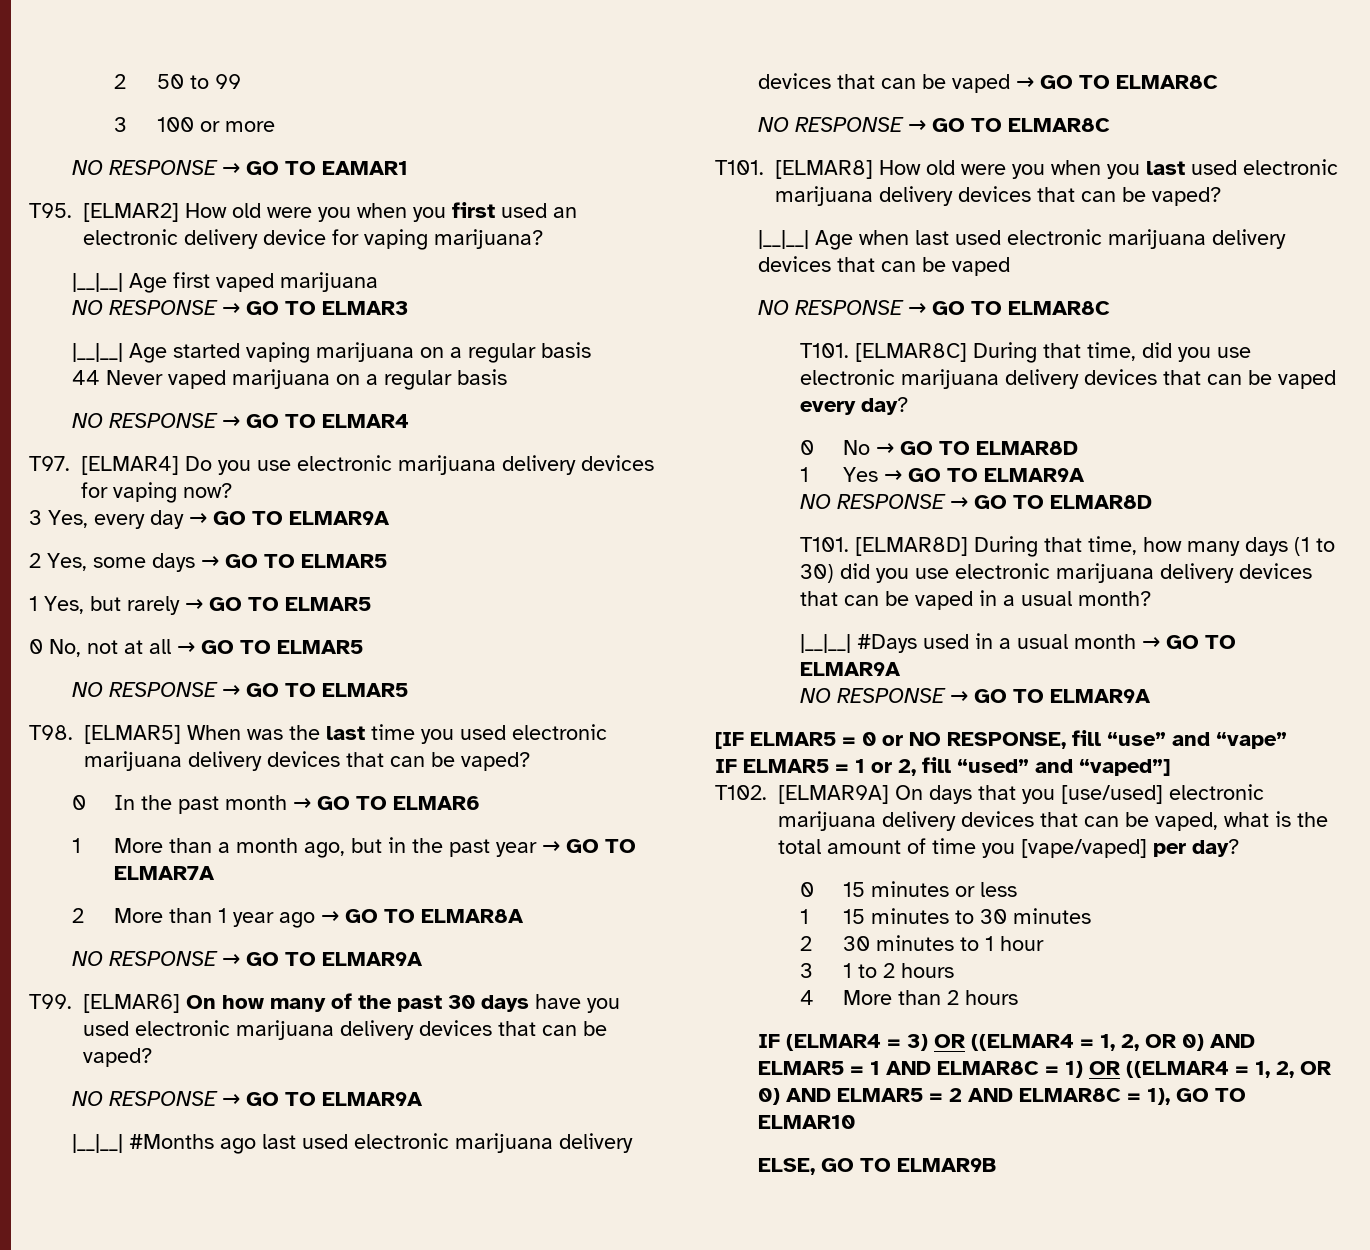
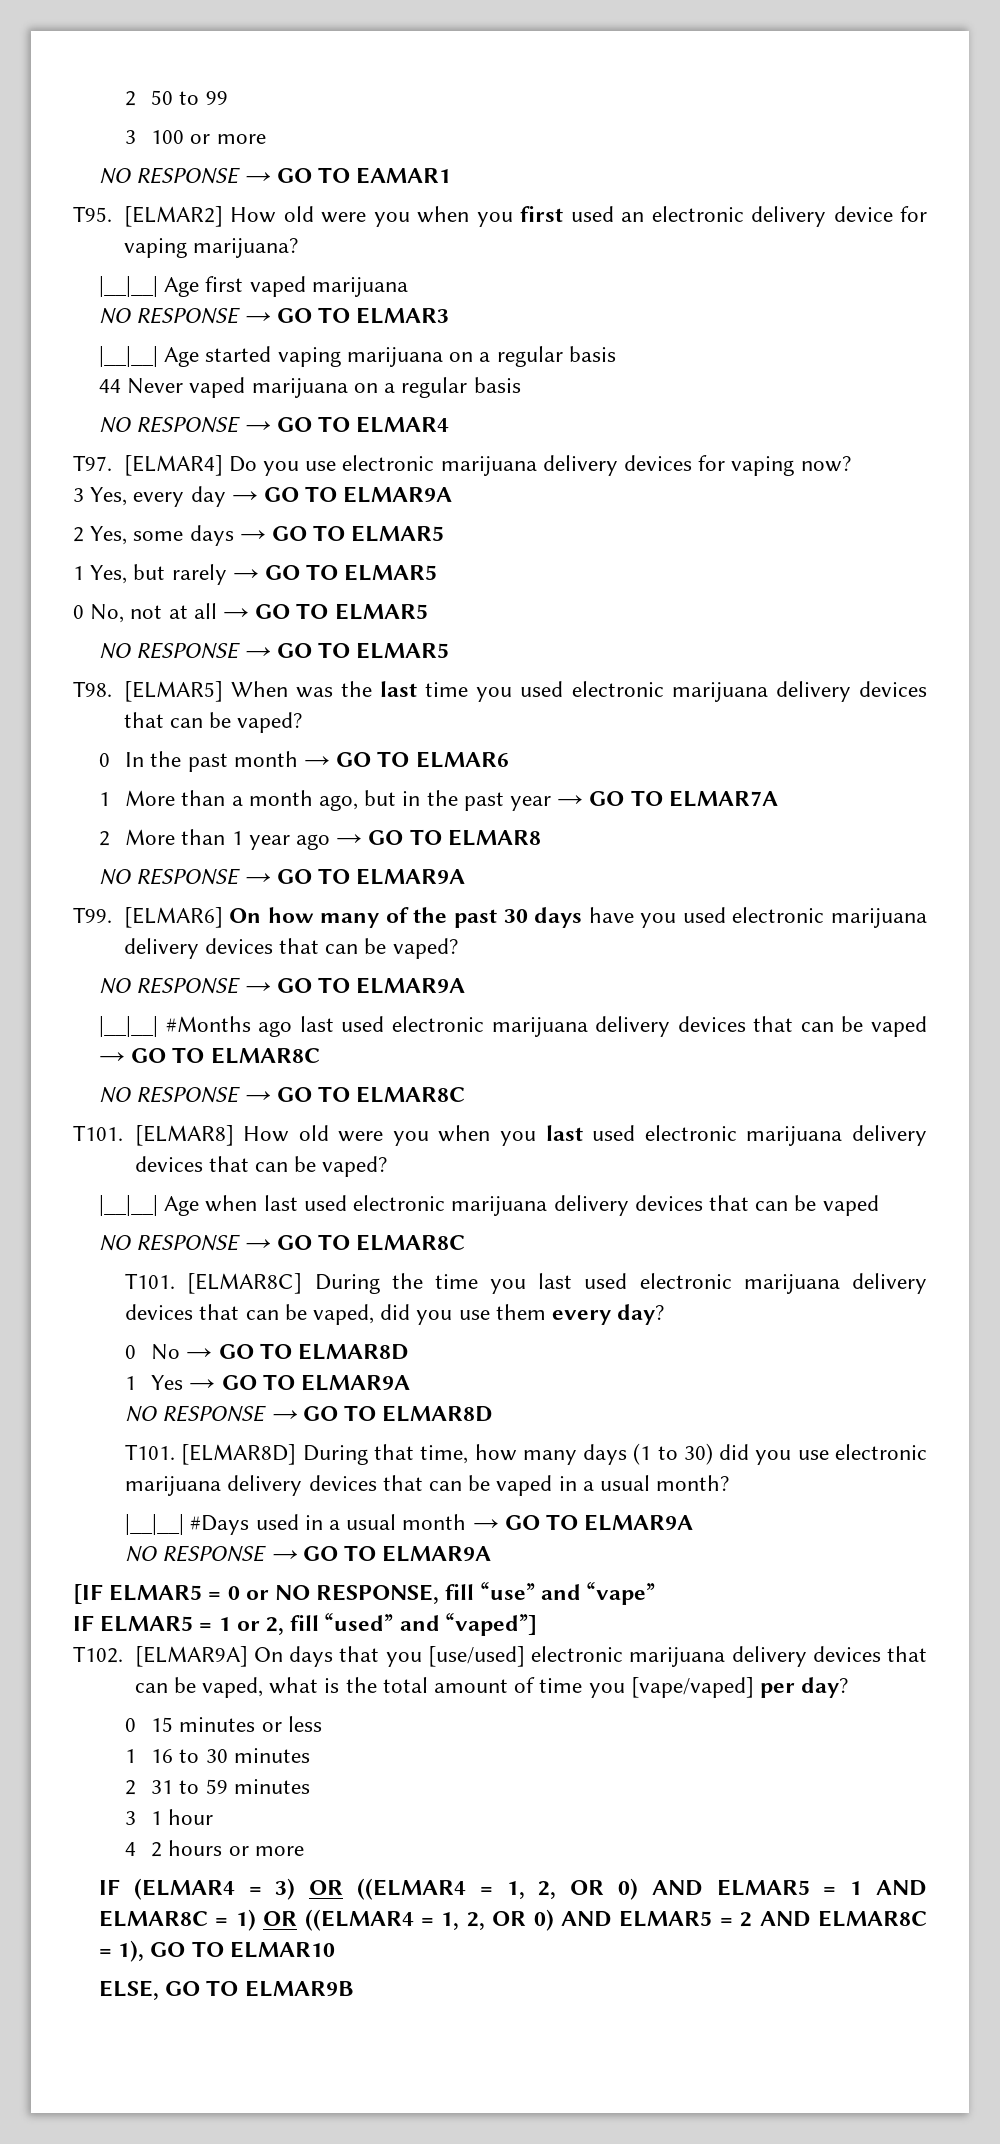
[421,909,525,923] ELMAR8A -> [447,829,541,846] ELMAR8
[1043,342,1252,362] [800,369,1337,389] that time, did you use electronic marijuana delivery devices that can be vaped -> [391,1273,928,1294] [125,1304,546,1325] the time you last used electronic marijuana delivery devices that can be vaped, did you use them
[843,908,950,924] 15 minutes -> [151,1749,174,1763] 16
[843,935,980,951] 30 minutes to -> [151,1779,310,1794] [125,1811,137,1825] 31 to 59 minutes // 3
[800,963,955,978] [800,990,1019,1005] 3 1 to 2 hours // 4 More than 2 hours -> [125,1840,304,1857] 4 2 hours or more

